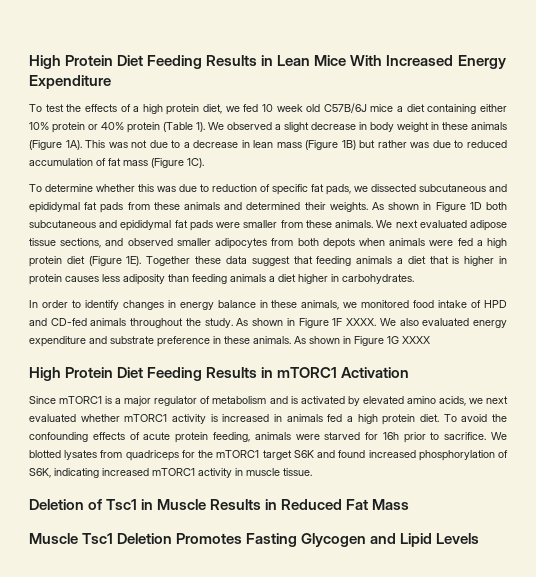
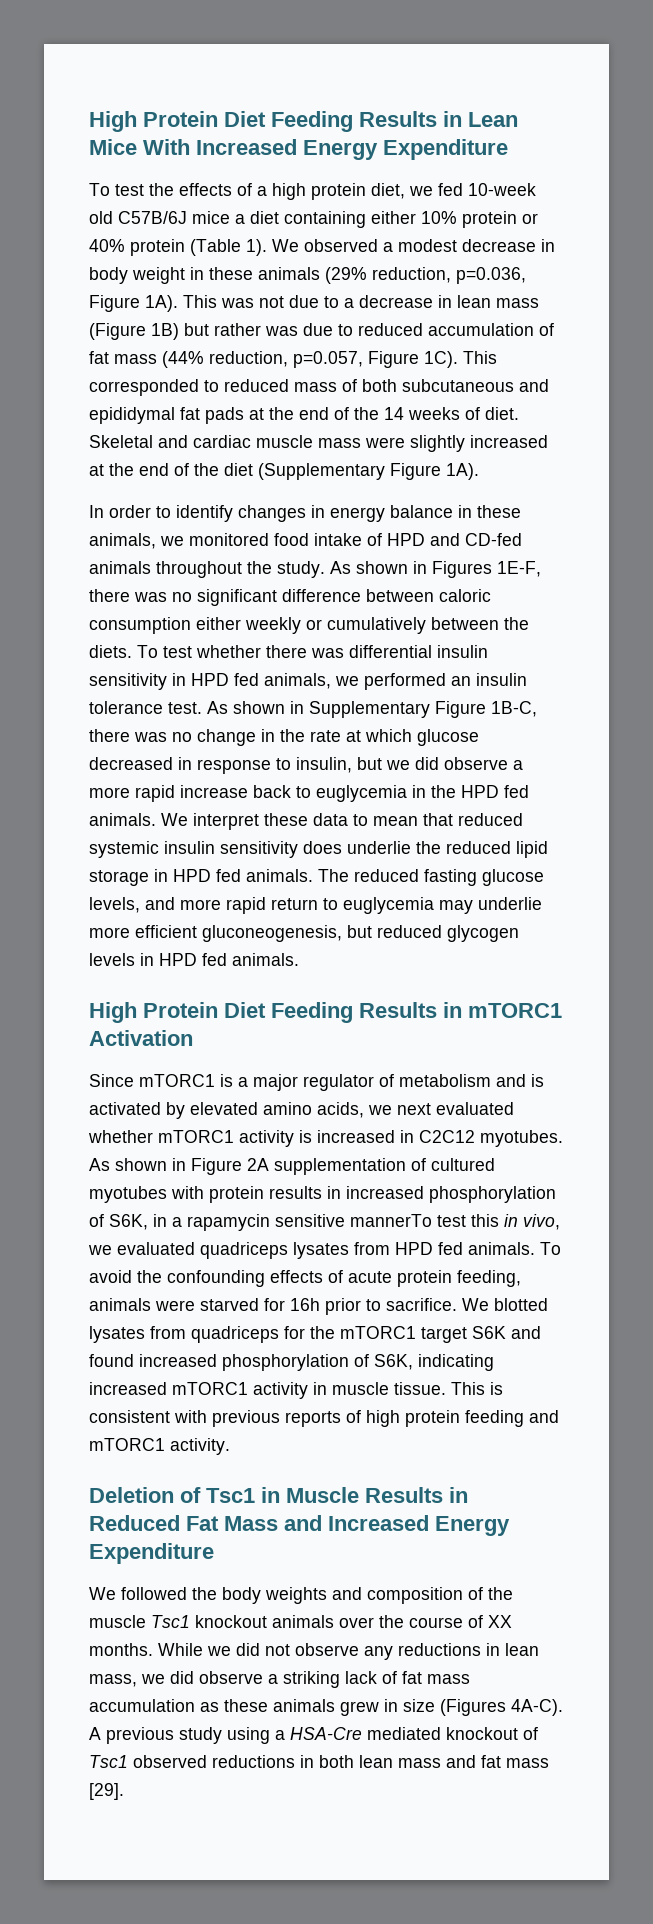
[261,104,303,112] 10 week -> [468,183,536,196] 10-week
[284,122,309,132] slight -> [398,239,457,252] modest
[29,140,62,150] (Figure -> [325,267,526,284] [89,295,140,312] (29% reduction, p=0.036, Figure
[151,158,204,168] [29,184,507,195] [29,202,482,213] (Figure 1C). // To determine whether this was due to reduction of specific fat pads, we dissected subcutaneous and epididymal fat pads from these animals and determined their weights. As shown in Figure 1D -> [162,351,497,368] [89,379,357,396] (44% reduction, p=0.057, Figure 1C). This corresponded to reduced mass of
[216,220,507,231] [29,238,508,249] [29,256,507,267] [29,274,414,285] were smaller from these animals. We next evaluated adipose tissue sections, and observed smaller adipocytes from both depots when animals were fed a high protein diet (Figure 1E). Together these data suggest that feeding animals a diet that is higher in protein causes less adiposity than feeding animals a diet higher in carbohydrates. -> [249,407,519,420] [89,435,548,452] [89,463,479,480] at the end of the 14 weeks of diet. Skeletal and cardiac muscle mass were slightly increased at the end of the diet (Supplementary Figure 1A).
[298,318,508,328] [29,336,430,347] Figure 1F XXXX. We also evaluated energy expenditure and substrate preference in these animals. As shown in Figure 1G XXXX -> [432,561,541,578] [89,589,491,606] [89,617,529,634] [89,645,488,658] [89,673,527,690] [89,701,537,718] [89,729,479,746] [89,757,523,774] [89,785,529,802] [89,813,523,830] [89,841,548,858] [89,869,544,886] [89,897,542,914] [89,925,519,942] [89,953,299,966] Figures 1E-F, there was no significant difference between caloric consumption either weekly or cumulatively between the diets. To test whether there was differential insulin sensitivity in HPD fed animals, we performed an insulin tolerance test. As shown in Supplementary Figure 1B-C, there was no change in the rate at which glucose decreased in response to insulin, but we did observe a more rapid increase back to euglycemia in the HPD fed animals. We interpret these data to mean that reduced systemic insulin sensitivity does underlie the reduced lipid storage in HPD fed animals. The reduced fasting glucose levels, and more rapid return to euglycemia may underlie more efficient gluconeogenesis, but reduced glycogen levels in HPD fed animals.
[286,414,440,425] animals fed a high protein diet. -> [419,1130,563,1147] [89,1158,495,1175] [89,1186,556,1203] [89,1214,560,1231] [88,1242,535,1259] C2C12 myotubes. As shown in Figure 2A supplementation of cultured myotubes with protein results in increased phosphorylation of S6K, in a rapamycin sensitive mannerTo test this in vivo, we evaluated quadriceps lysates from HPD fed animals.
(312, 472) none -> [451,1382,503,1395] [89,1410,559,1427] [89,1438,230,1455] This is consistent with previous reports of high protein feeding and mTORC1 activity.
[29,533,480,547] // Muscle Tsc1 Deletion Promotes Fasting Glycogen and Lipid Levels -> [284,1515,510,1536] [89,1543,214,1564] [89,1587,513,1604] [89,1615,512,1628] [89,1643,539,1660] [89,1671,470,1688] [89,1699,563,1716] [89,1727,538,1744] [89,1755,549,1768] [89,1783,124,1800] and Increased Energy Expenditure // We followed the body weights and composition of the muscle Tsc1 knockout animals over the course of XX months. While we did not observe any reductions in lean mass, we did observe a striking lack of fat mass accumulation as these animals grew in size (Figures 4A-C). A previous study using a HSA-Cre mediated knockout of Tsc1 observed reductions in both lean mass and fat mass [29].

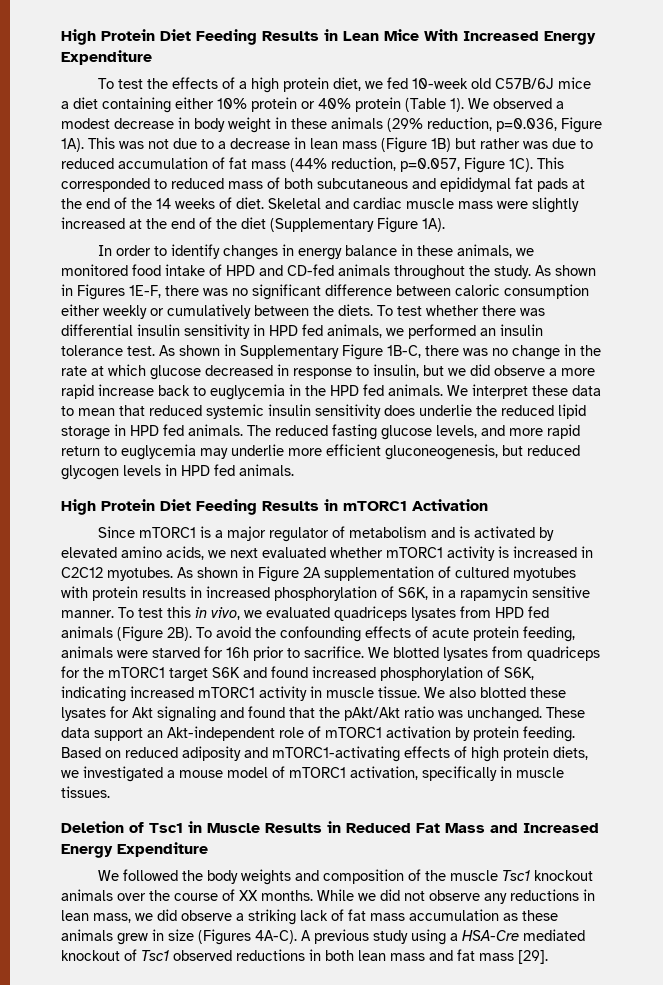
[350,1214,432,1227] mannerTo -> [61,607,134,618] manner. To
[468,1242,535,1255] animals. -> [61,626,192,642] animals (Figure 2B).
[451,1382,503,1395] [89,1410,559,1427] [89,1438,230,1455] This is consistent with previous reports of high protein feeding and mTORC1 activity. -> [424,687,566,698] [61,706,585,722] [61,726,575,742] [61,746,588,762] [61,766,564,782] [61,786,110,798] We also blotted these lysates for Akt signaling and found that the pAkt/Akt ratio was unchanged. These data support an Akt-independent role of mTORC1 activation by protein feeding. Based on reduced adiposity and mTORC1-activating effects of high protein diets, we investigated a mouse model of mTORC1 activation, specifically in muscle tissues.

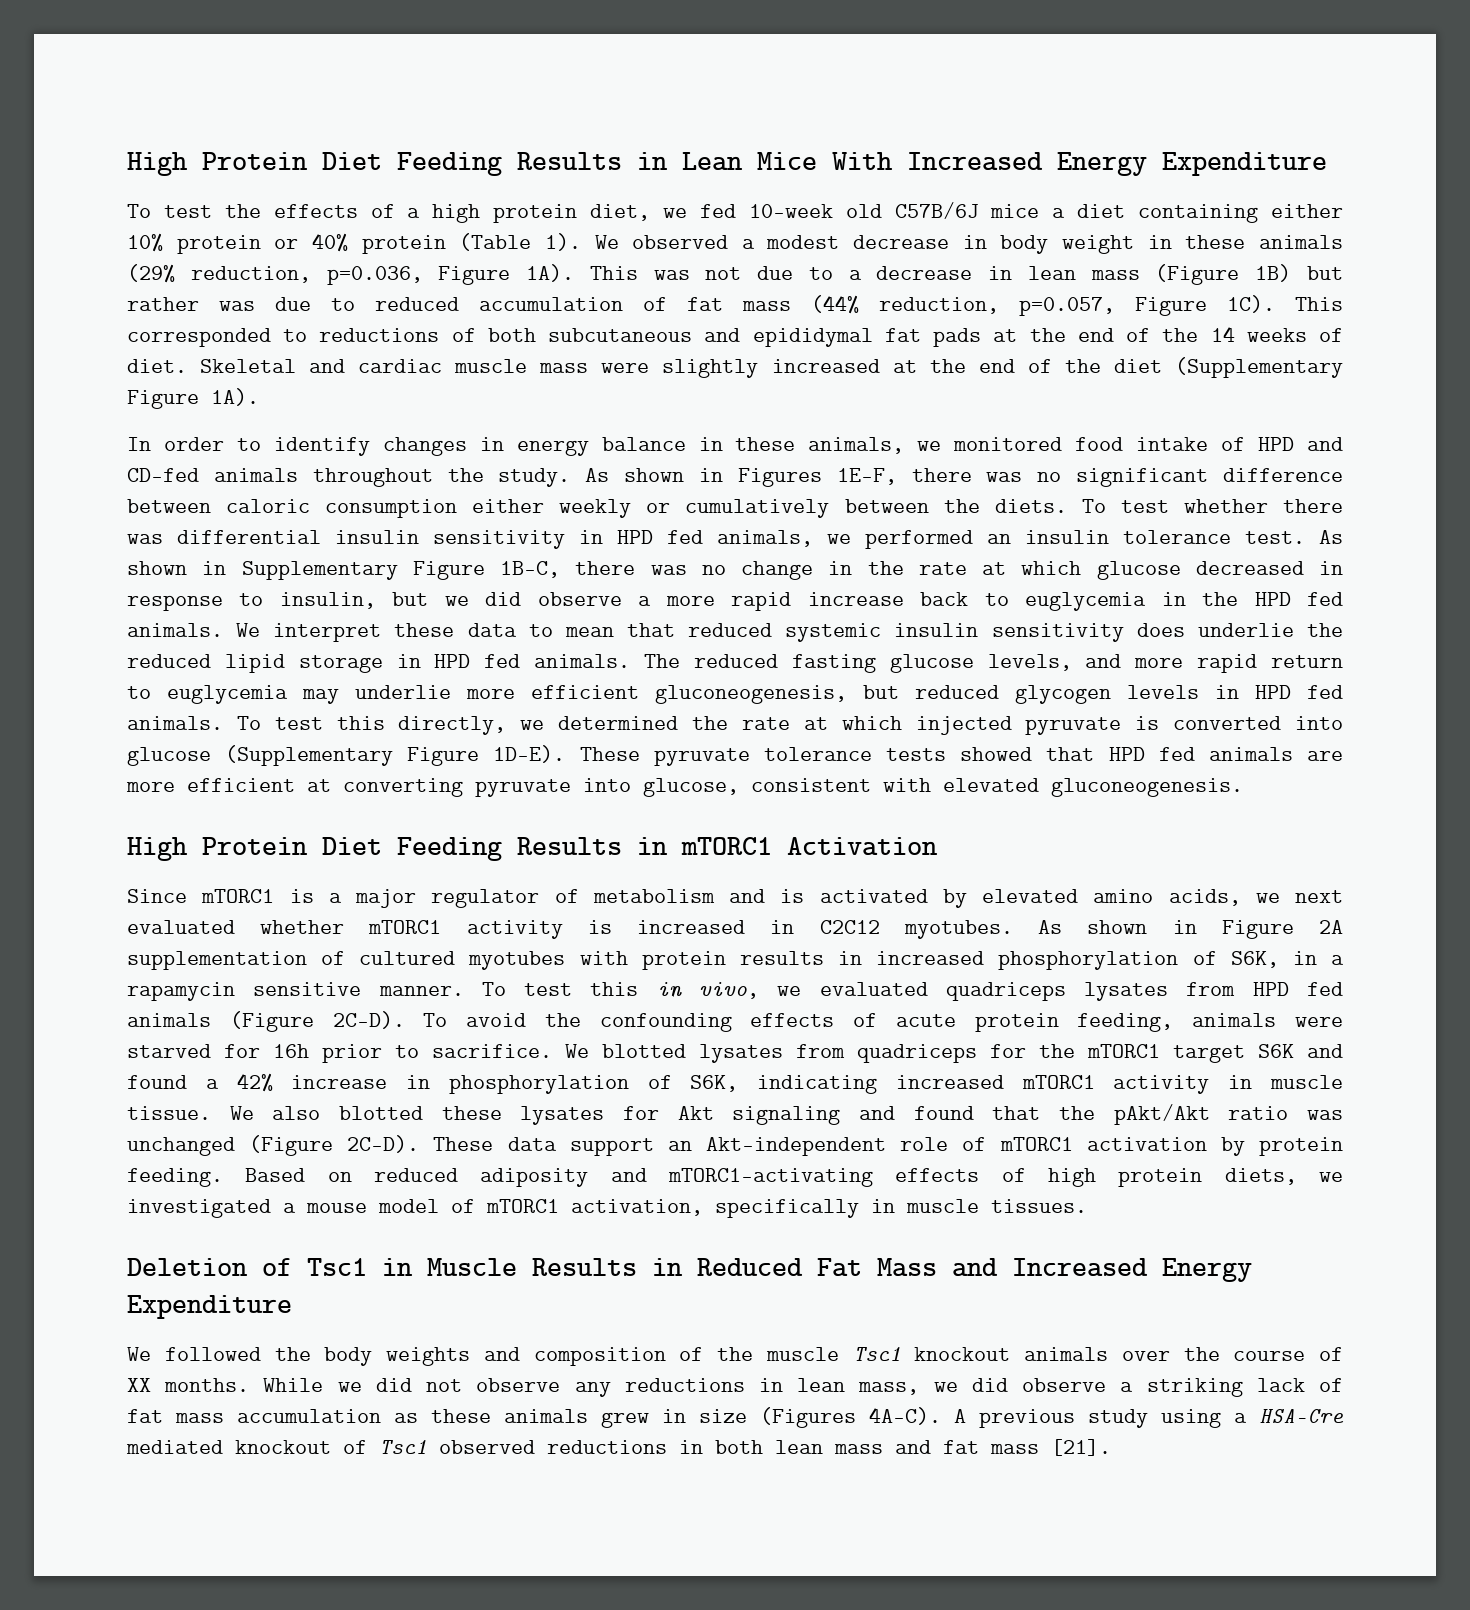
[171,178,263,189] reduced mass -> [319,328,440,342] reductions
(294, 470) none -> [236,716,1343,735] [127,745,1344,766] [126,778,1243,797] To test this directly, we determined the rate at which injected pyruvate is converted into glucose (Supplementary Figure 1D-E). These pyruvate tolerance tests showed that HPD fed animals are more efficient at converting pyruvate into glucose, consistent with elevated gluconeogenesis.
[167,627,192,641] 2B). -> [332,1011,405,1029] 2C-D).
[312,666,376,678] increased -> [205,1073,431,1092] a 42% increase in
[467,707,542,722] unchanged. -> [127,1135,420,1156] unchanged (Figure 2C-D).
[518,950,548,964] [29]. -> [1051,1439,1111,1456] [21].

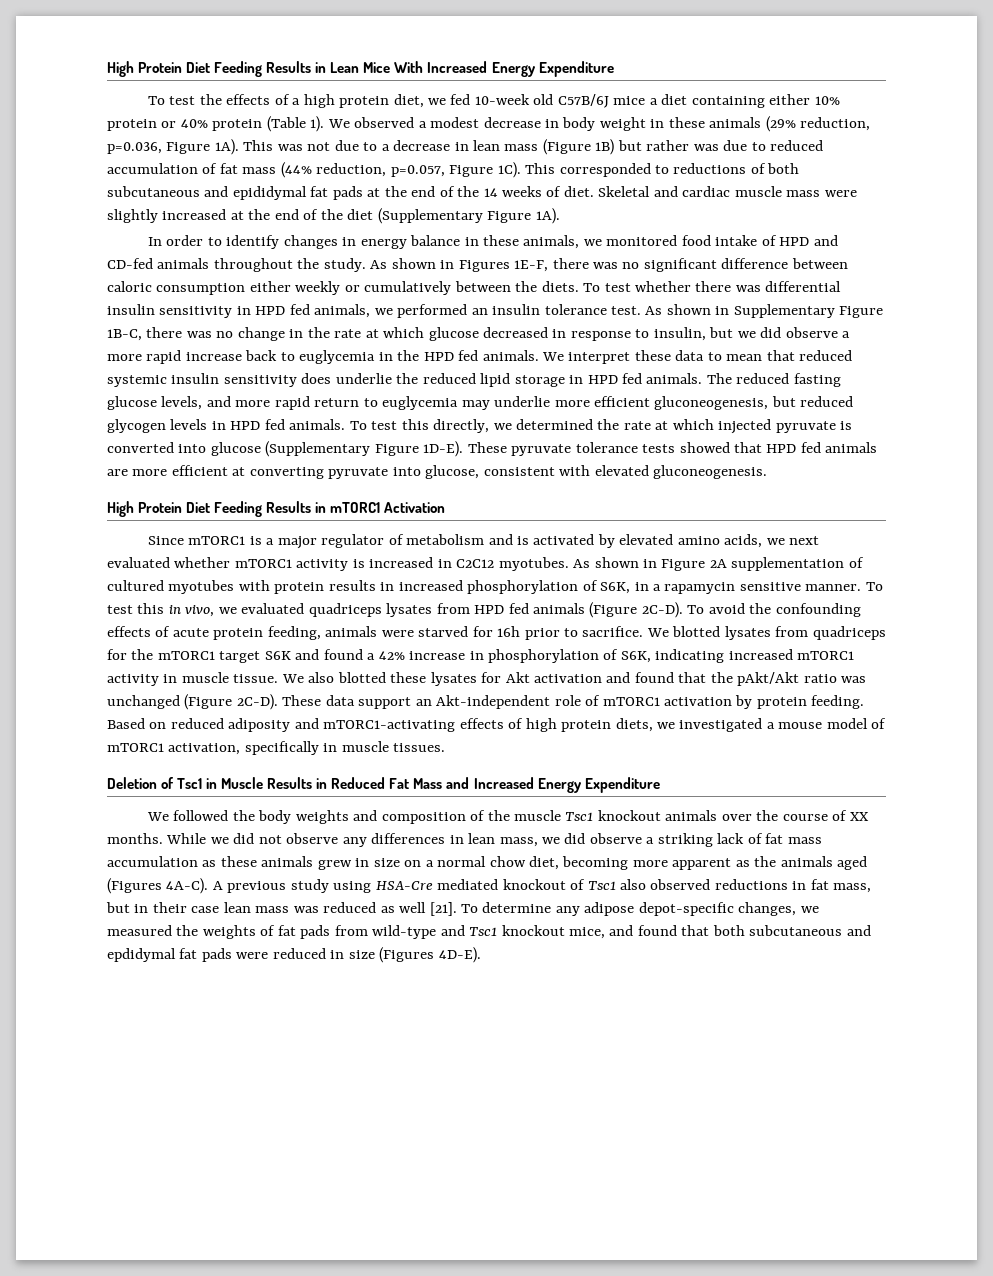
[732,1106,841,1125] signaling -> [534,674,603,683] activation
[624,1378,745,1392] reductions -> [371,833,446,844] differences
(747, 1416) none -> [404,856,868,870] on a normal chow diet, becoming more apparent as the animals aged
[1234,1413,1247,1423] a -> (372, 887) none
(427, 1447) none -> [620,879,647,890] also
[715,1439,1111,1456] both lean mass and fat mass [21]. -> [810,879,872,893] [106,902,819,916] [107,925,871,939] [107,947,481,963] fat mass, but in their case lean mass was reduced as well [21]. To determine any adipose depot-specific changes, we measured the weights of fat pads from wild-type and Tsc1 knockout mice, and found that both subcutaneous and epdidymal fat pads were reduced in size (Figures 4D-E).

